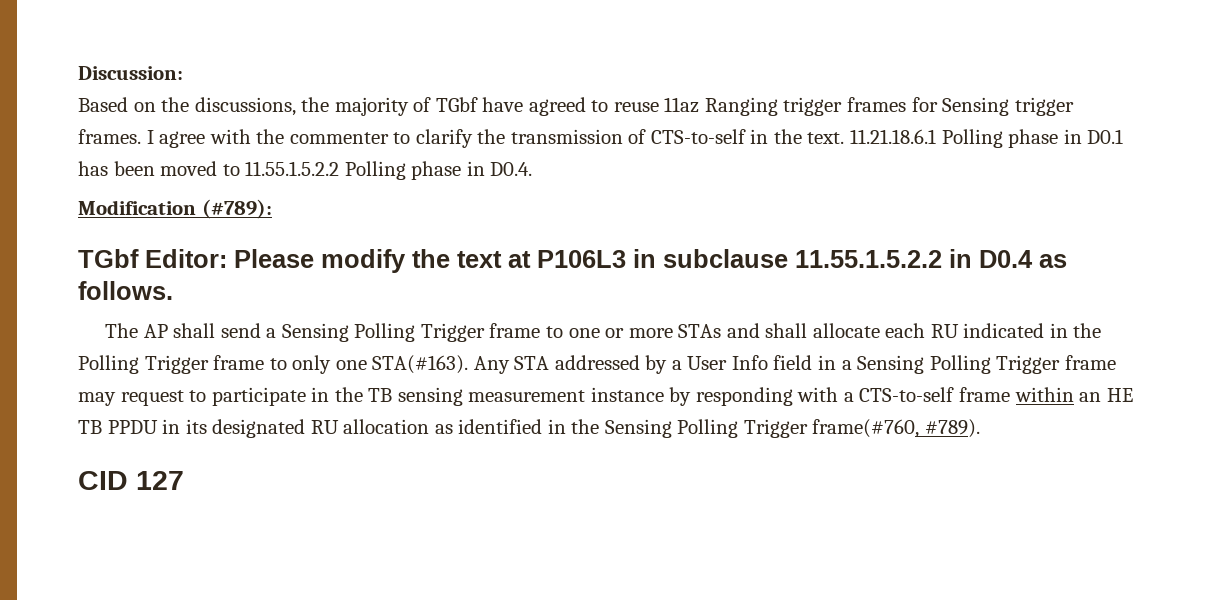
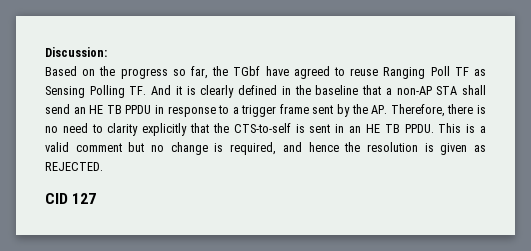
[194,97,432,116] discussions, the majority of -> [120,66,229,79] progress so far, the
[664,97,1074,116] [78,129,1124,148] [78,161,533,180] [78,199,272,219] [78,249,1067,273] [78,281,173,300] [105,323,1102,342] [78,355,1116,374] [78,387,1074,406] 11az Ranging trigger frames for Sensing trigger frames. I agree with the commenter to clarify the transmission of CTS-to-self in the text. 11.21.18.6.1 Polling phase in D0.1 has been moved to 11.55.1.5.2.2 Polling phase in D0.4. // Modification (#789): // TGbf Editor: Please modify the text at P106L3 in subclause 11.55.1.5.2.2 in D0.4 as follows. // The AP shall send a Sensing Polling Trigger frame to one or more STAs and shall allocate each RU indicated in the Polling Trigger frame to only one STA(#163). Any STA addressed by a User Info field in a Sensing Polling Trigger frame may request to participate in the TB sensing measurement instance by responding with a CTS-to-self frame within -> [383,66,486,79] [45,85,486,98] [45,104,70,114] Ranging Poll TF as Sensing Polling TF. And it is clearly defined in the baseline that a non-AP STA shall send
[185,419,981,438] its designated RU allocation as identified in the Sensing Polling Trigger frame(#760, #789). -> [167,104,486,117] [45,123,486,136] [45,142,486,155] [45,162,103,171] response to a trigger frame sent by the AP. Therefore, there is no need to clarity explicitly that the CTS-to-self is sent in an HE TB PPDU. This is a valid comment but no change is required, and hence the resolution is given as REJECTED.

